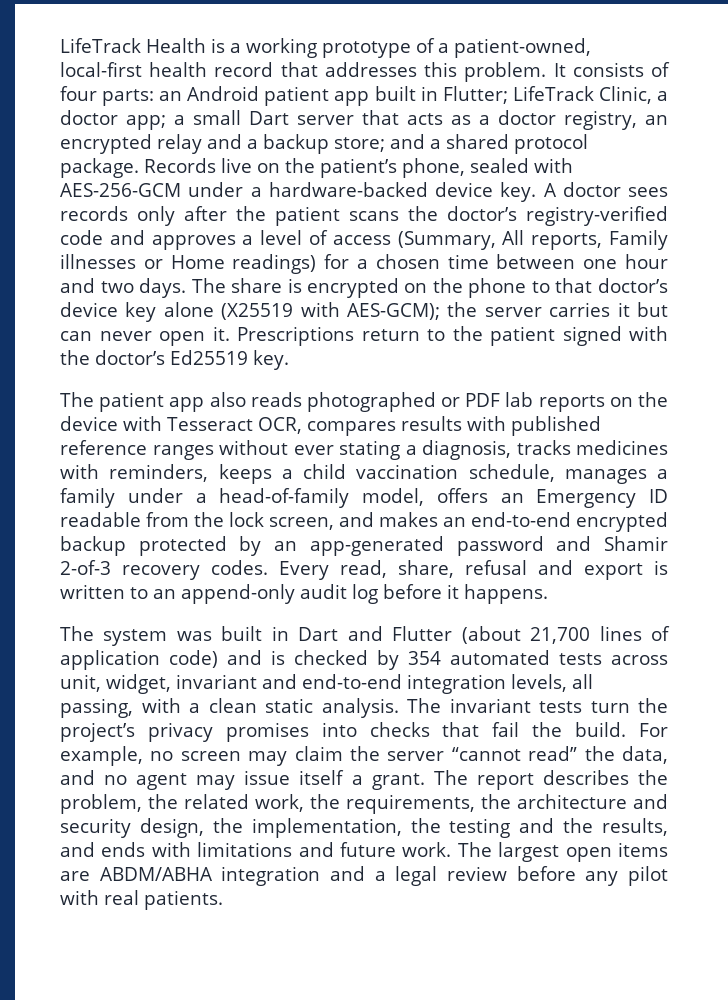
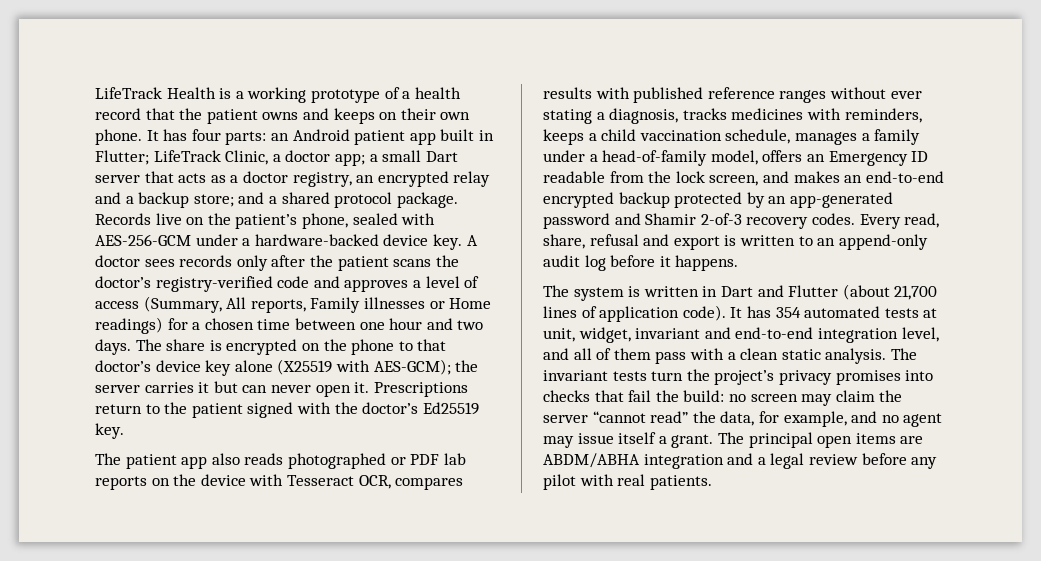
[453,38,591,58] [60,62,142,77] patient-owned, local-first -> (411, 95) none
[324,62,670,82] addresses this problem. It consists of -> [179,108,471,124] [95,129,188,145] the patient owns and keeps on their own phone. It has
[176,626,263,641] was built -> [628,286,699,297] is written
[169,650,399,670] code) and is checked by -> [682,305,771,321] code). It has
[611,655,668,665] across -> [923,308,938,318] at
[511,674,593,692] [60,698,133,718] levels, all passing, -> [901,327,939,342] [543,348,687,364] level, and all of them pass
[575,722,669,737] [60,746,143,766] build. For example, -> [683,390,725,402] build:
(668, 755) none -> [758,411,847,427] for example,
[476,770,668,790] [60,794,668,814] [60,818,668,838] [60,842,560,862] report describes the problem, the related work, the requirements, the architecture and security design, the implementation, the testing and the results, and ends with limitations and future work. The largest -> [748,432,813,448] principal

